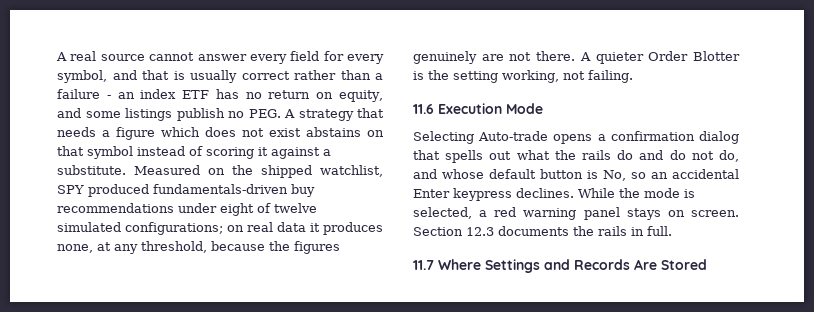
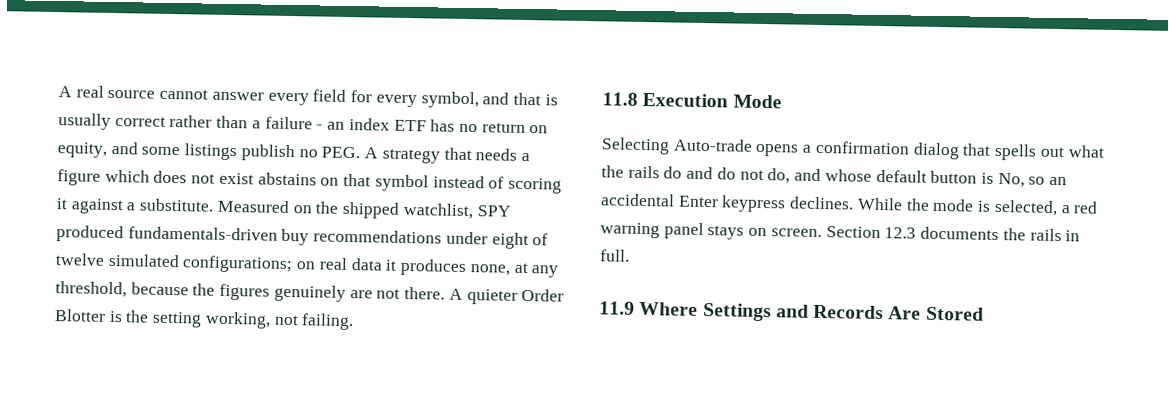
[413,104,434,114] 11.6 -> [602,92,638,106] 11.8
[413,260,434,270] 11.7 -> [599,301,635,315] 11.9

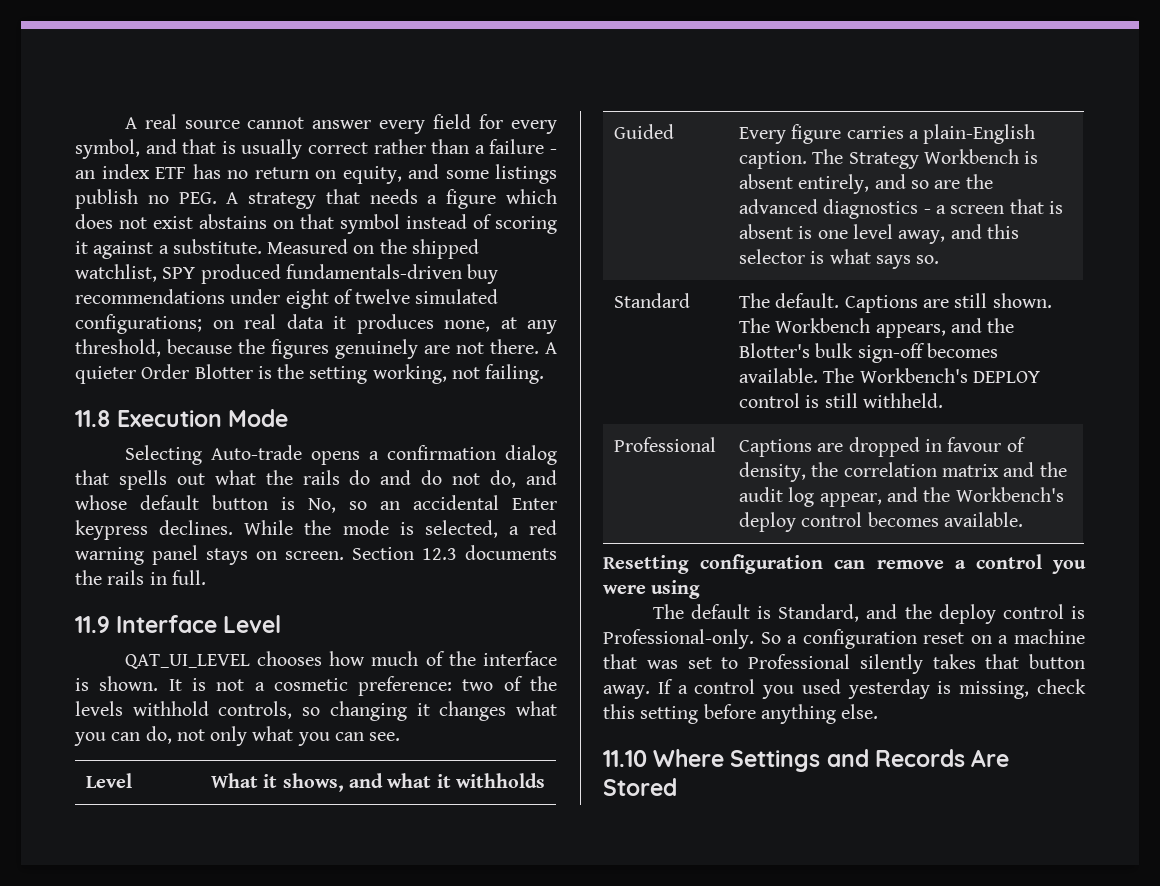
(635, 308) none -> [116,615,282,633] [124,651,557,669] [75,676,558,696] [75,701,557,721] [74,726,401,746] [86,773,133,788] [211,773,545,792] [614,124,675,139] [739,124,1036,144] [739,149,1039,169] [739,174,993,194] [739,199,1063,219] [739,224,1019,244] [739,249,940,269] [614,293,691,308] [739,293,1052,313] [739,318,1015,338] [739,343,998,363] [739,368,1040,383] [739,393,943,408] [614,437,717,452] [739,437,1026,457] [739,462,1067,482] [739,487,1064,507] [739,512,1023,532] [603,554,1086,574] [603,580,701,599] [652,604,1085,624] [603,629,1085,649] [603,654,1085,674] [603,679,1086,699] [603,704,879,724] [603,750,647,767] Interface Level // QAT_UI_LEVEL chooses how much of the interface is shown. It is not a cosmetic preference: two of the levels withhold controls, so changing it changes what you can do, not only what you can see. // Level | What it shows, and what it withholds // Guided | Every figure carries a plain-English caption. The Strategy Workbench is absent entirely, and so are the advanced diagnostics - a screen that is absent is one level away, and this selector is what says so. // Standard | The default. Captions are still shown. The Workbench appears, and the Blotter's bulk sign-off becomes available. The Workbench's DEPLOY control is still withheld. // Professional | Captions are dropped in favour of density, the correlation matrix and the audit log appear, and the Workbench's deploy control becomes available. // Resetting configuration can remove a control you were using // The default is Standard, and the deploy control is Professional-only. So a configuration reset on a machine that was set to Professional silently takes that button away. If a control you used yesterday is missing, check this setting before anything else. // 11.10

